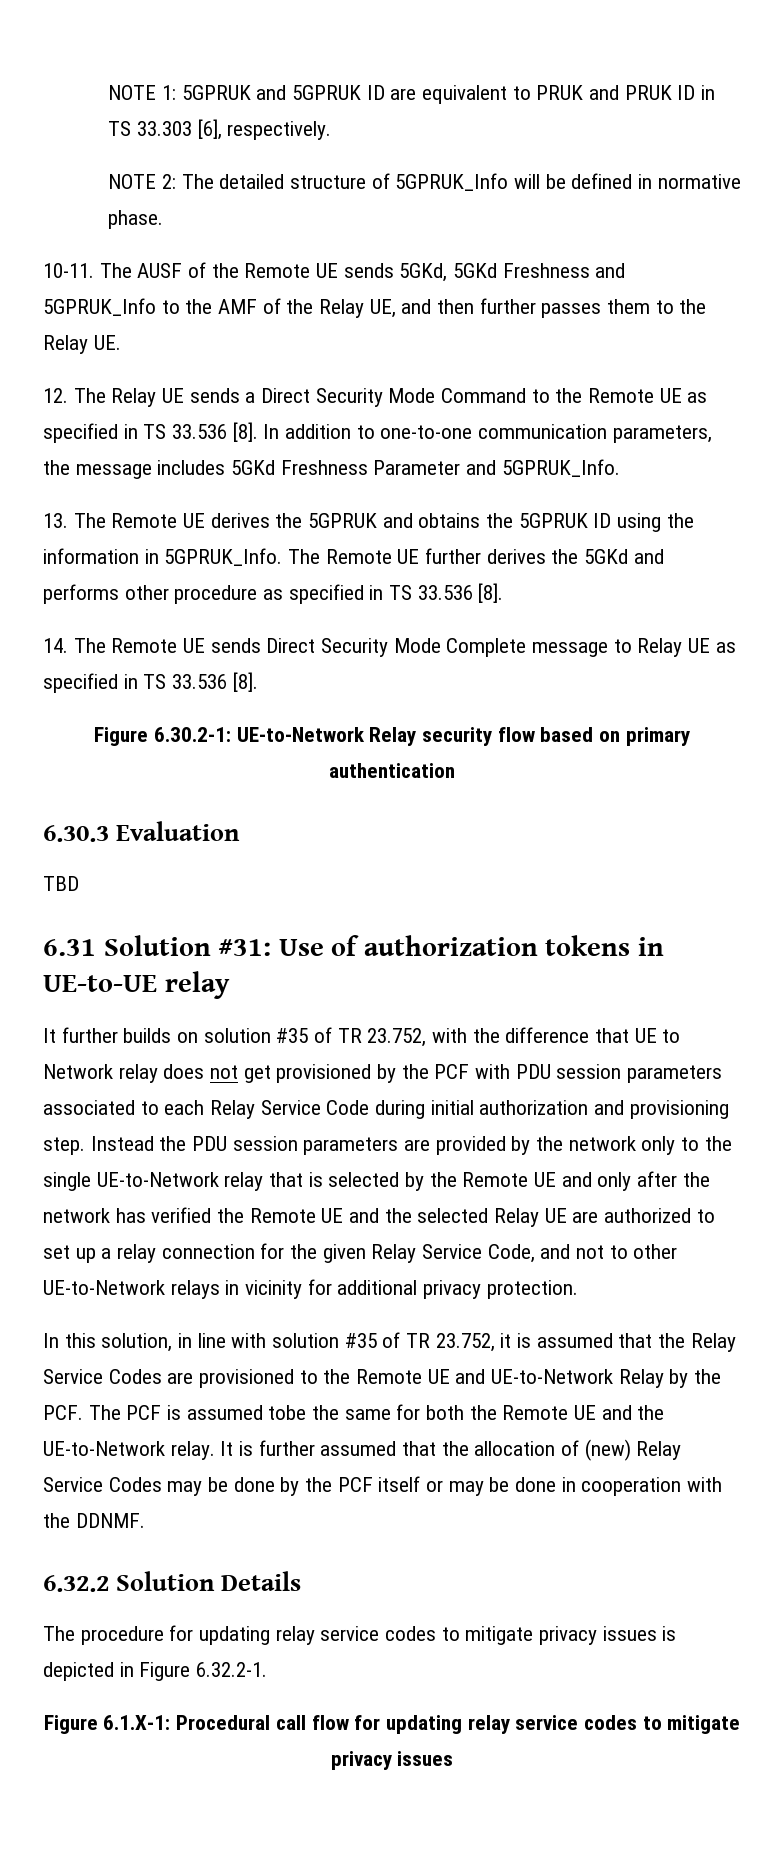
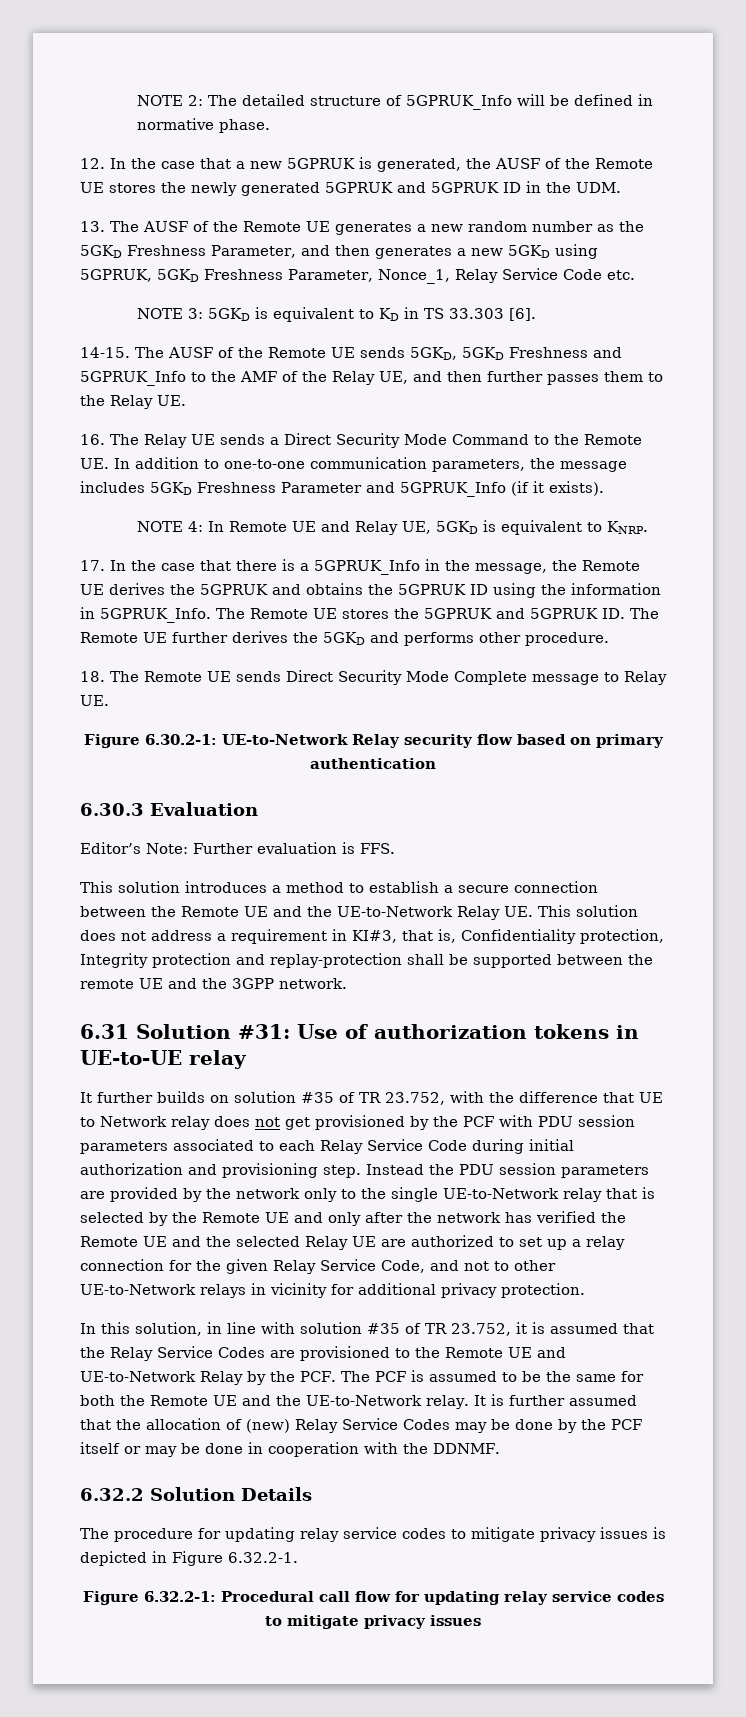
[108,85,716,104] [108,119,332,140] [108,174,157,189] NOTE 1: 5GPRUK and 5GPRUK ID are equivalent to PRUK and PRUK ID in TS 33.303 [6], respectively. // NOTE -> [137,95,184,106] NOTE
[43,263,94,278] 10-11. -> [80,157,653,172] [80,181,621,196] [80,221,644,235] [80,244,598,259] [80,268,635,284] [137,307,537,322] [80,347,130,358] 12. In the case that a new 5GPRUK is generated, the AUSF of the Remote UE stores the newly generated 5GPRUK and 5GPRUK ID in the UDM. // 13. The AUSF of the Remote UE generates a new random number as the 5GKD Freshness Parameter, and then generates a new 5GKD using 5GPRUK, 5GKD Freshness Parameter, Nonce_1, Relay Service Code etc. // NOTE 3: 5GKD is equivalent to KD in TS 33.303 [6]. // 14-15.
[399,263,498,282] 5GKd, 5GKd -> [410,347,504,360] 5GKD, 5GKD
[43,388,68,403] 12. -> [80,434,105,445] 16.
[659,388,708,403] [43,422,258,443] UE as specified in TS 33.536 [8]. -> [80,458,109,469] UE.
[231,460,276,475] 5GKd -> [150,482,192,495] 5GKD
[501,459,620,477] [43,513,106,528] 5GPRUK_Info. // 13. The -> [400,481,604,497] [137,520,649,535] [80,559,577,575] 5GPRUK_Info (if it exists). // NOTE 4: In Remote UE and Relay UE, 5GKD is equivalent to KNRP. // 17. In the case that there is a 5GPRUK_Info in the message, the
(420, 556) none -> [342,608,659,619] [80,632,167,643] stores the 5GPRUK and 5GPRUK ID. The Remote UE
[584,549,629,564] 5GKd -> [323,632,365,645] 5GKD
[174,583,504,604] [43,638,68,653] procedure as specified in TS 33.536 [8]. // 14. -> [525,632,609,646] [80,671,105,682] procedure. // 18.
[688,638,736,653] [43,672,258,693] UE as specified in TS 33.536 [8]. -> [80,695,109,706] UE.
[43,876,79,891] TBD -> [80,842,395,854] [80,881,598,893] [80,905,638,920] [80,929,664,944] [80,953,653,968] [80,978,347,989] Editor’s Note: Further evaluation is FFS. // This solution introduces a method to establish a secure connection between the Remote UE and the UE-to-Network Relay UE. This solution does not address a requirement in KI#3, that is, Confidentiality protection, Integrity protection and replay-protection shall be supported between the remote UE and the 3GPP network.
[268,1405,307,1420] tobe -> [501,1371,541,1382] to be
[103,1715,171,1730] 6.1.X-1: -> [143,1591,216,1602] 6.32.2-1:

